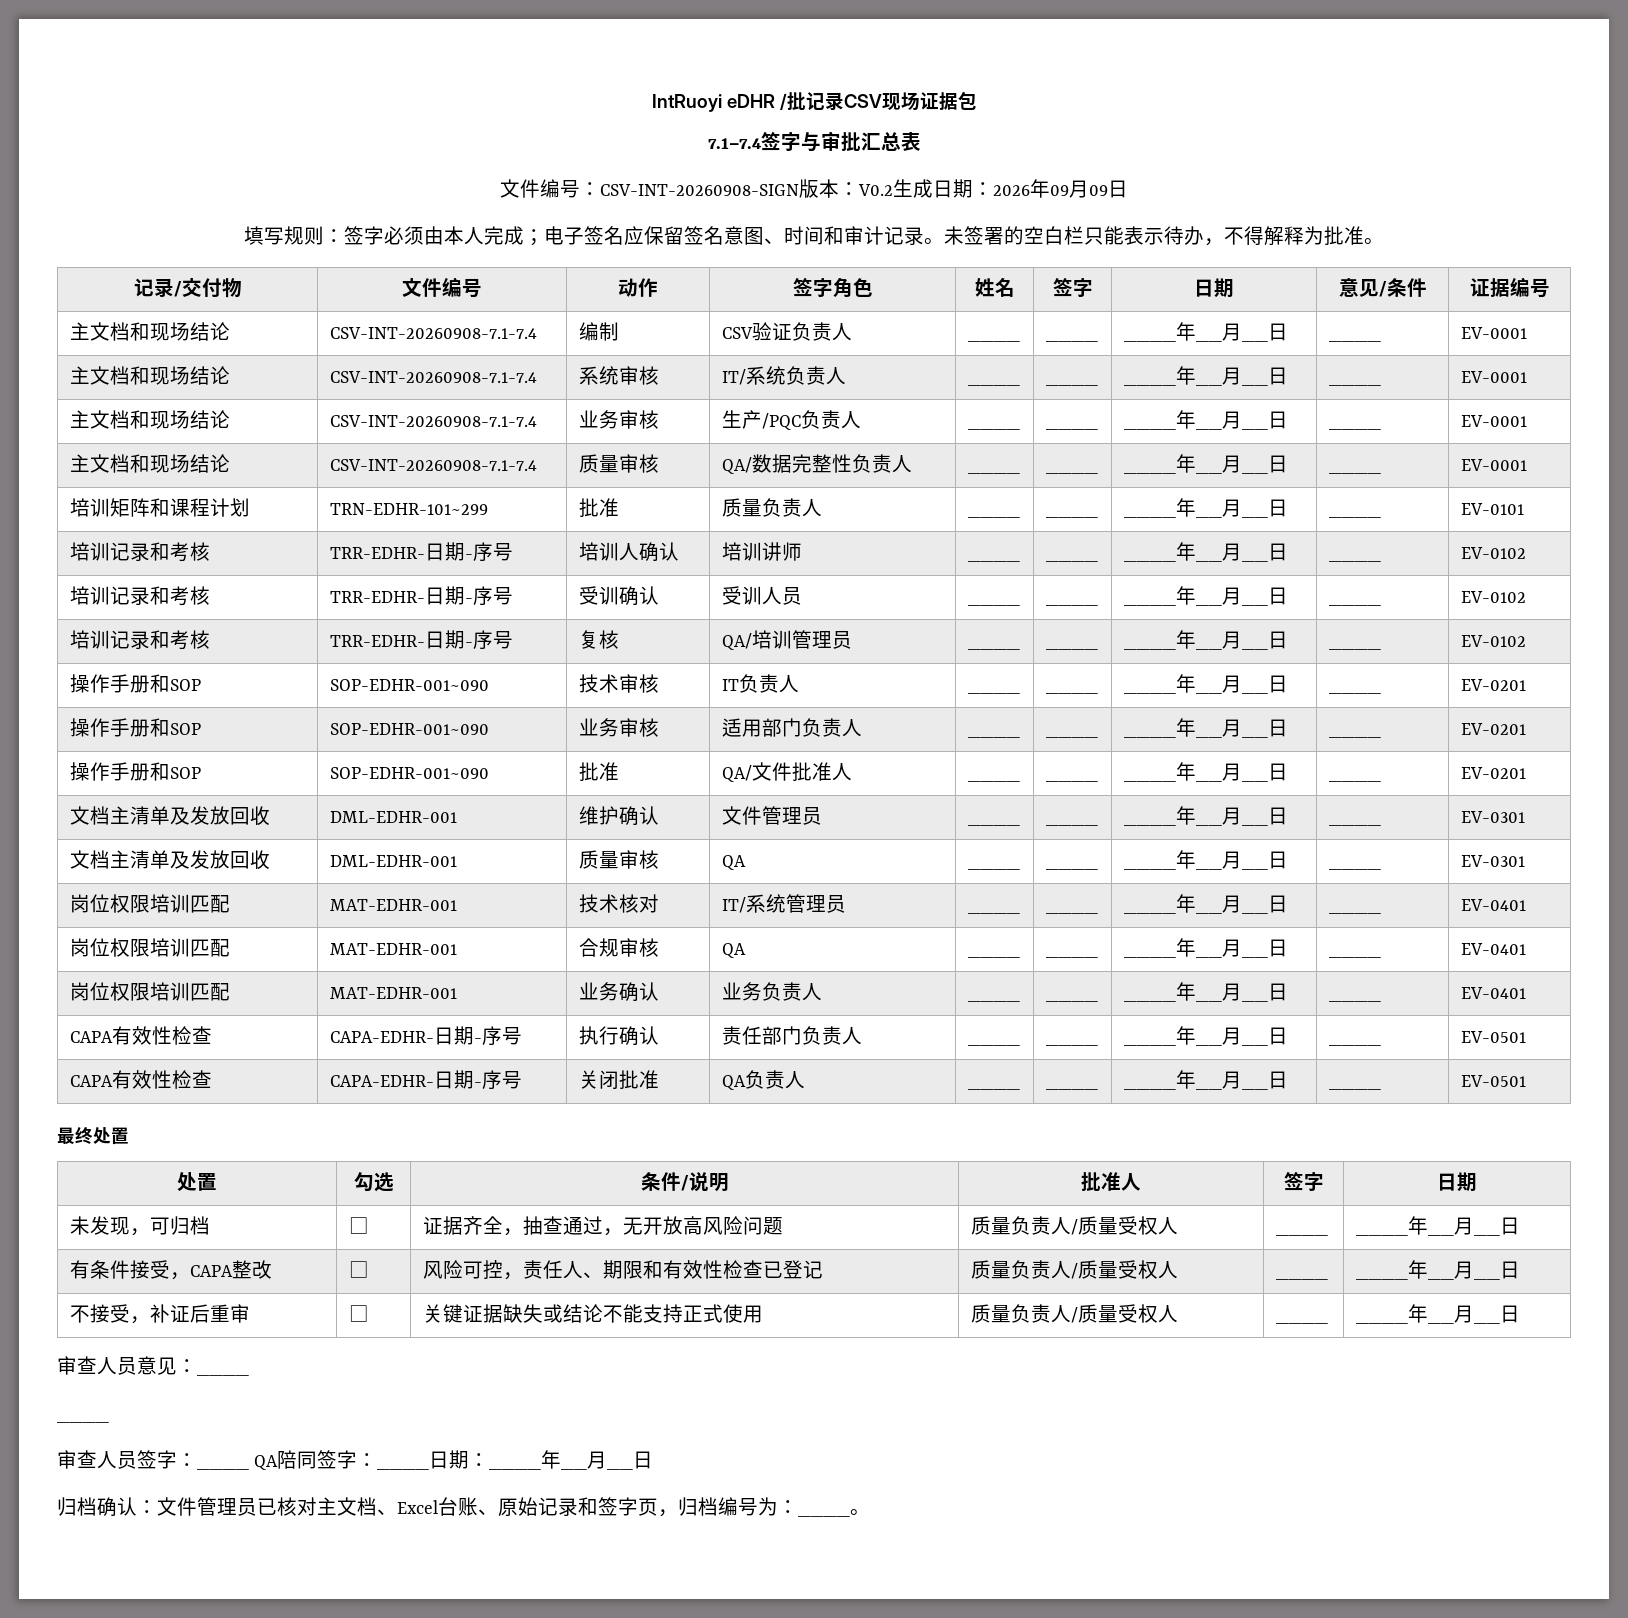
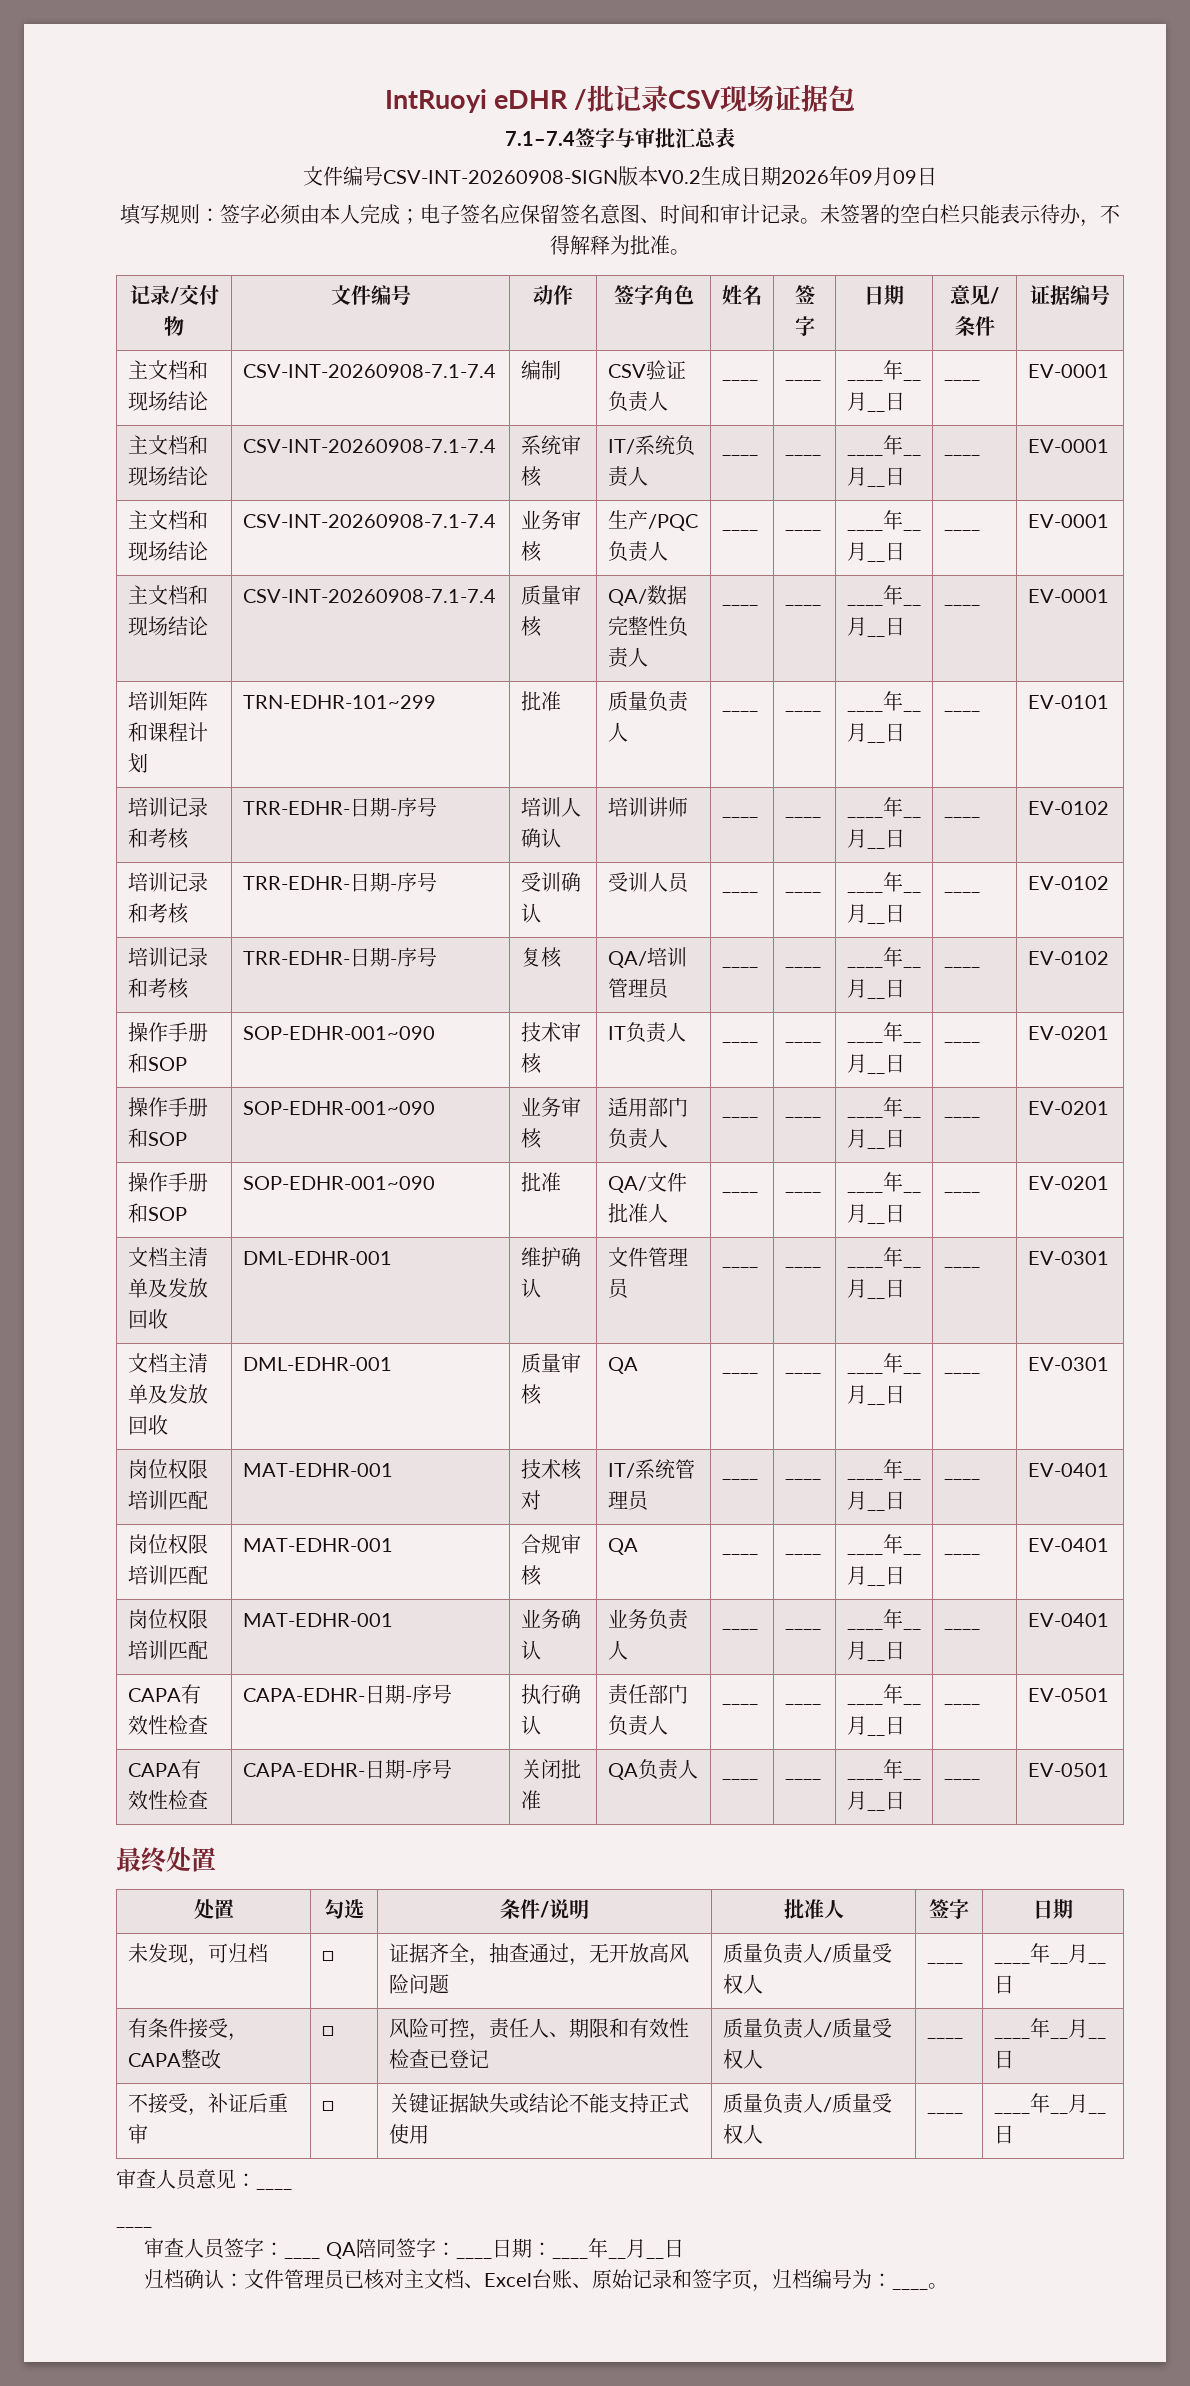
[580,182,600,196] ： -> (383, 176) none
[839,182,859,196] ： -> (658, 176) none
[973,182,993,196] ： -> (781, 176) none

